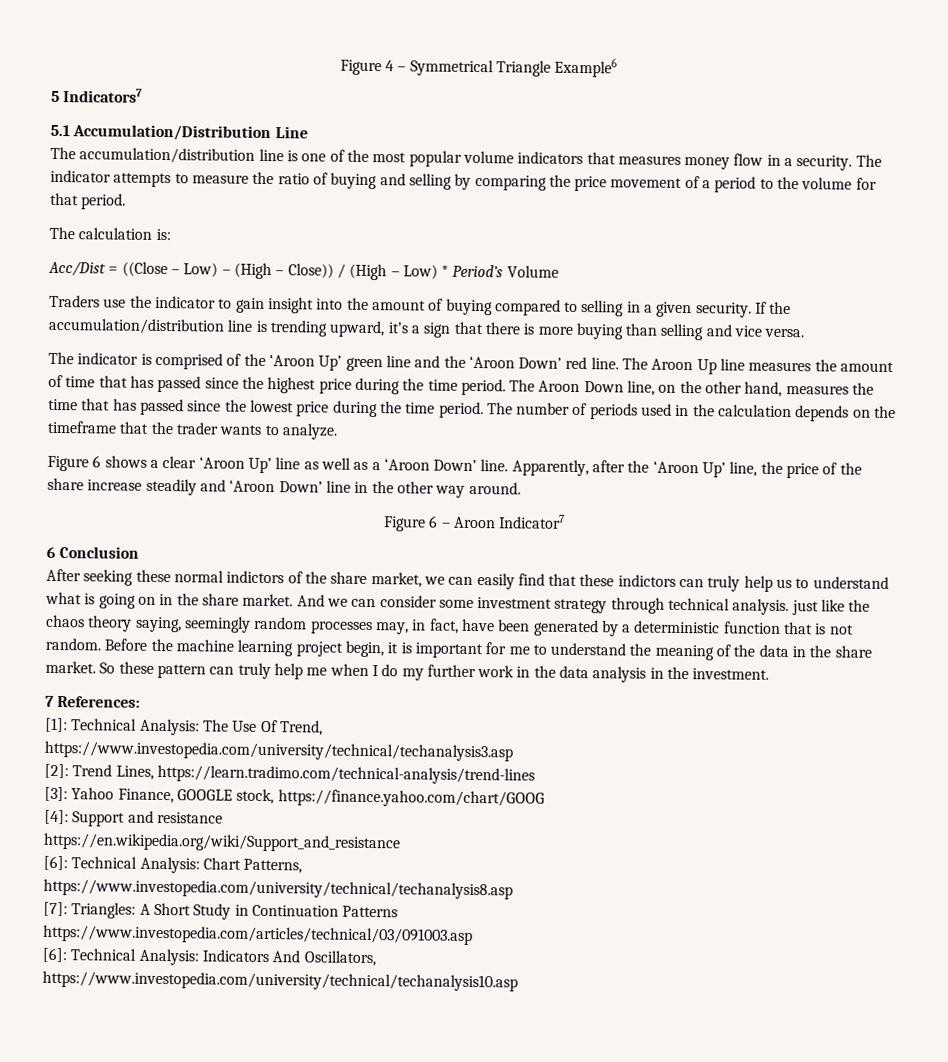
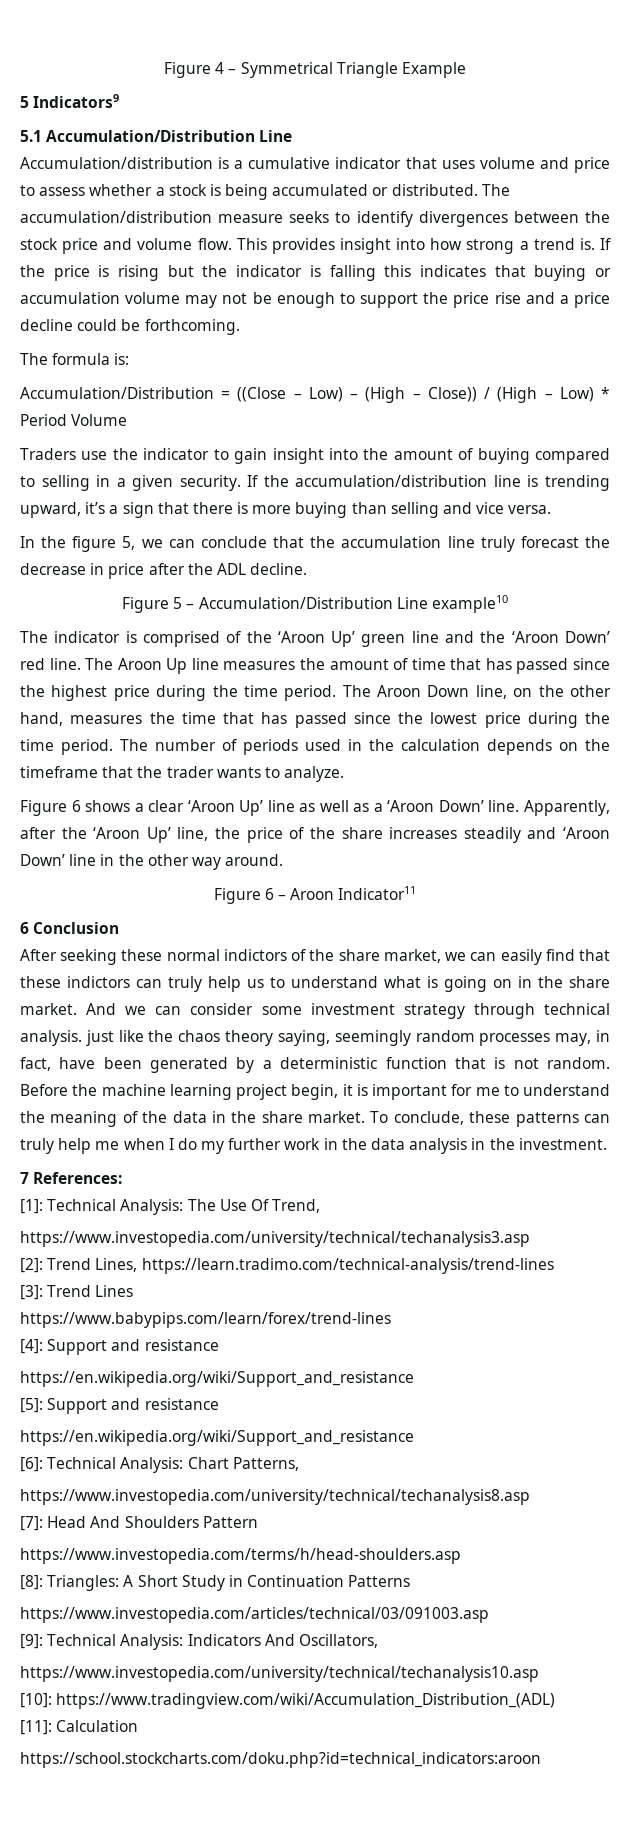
[554,57,618,78] [51,88,144,103] Example6 // 5 Indicators7 -> [401,62,466,78] [20,94,120,108] Example // 5 Indicators9
[50,146,882,171] [50,169,877,193] [50,192,127,210] [49,226,153,240] The accumulation/distribution line is one of the most popular volume indicators that measures money flow in a security. The indicator attempts to measure the ratio of buying and selling by comparing the price movement of a period to the volume for that period. // The calculation -> [20,157,611,173] [20,184,510,200] [20,211,610,227] [20,238,611,254] [20,265,611,281] [20,292,610,308] [20,319,240,335] [20,353,111,365] Accumulation/distribution is a cumulative indicator that uses volume and price to assess whether a stock is being accumulated or distributed. The accumulation/distribution measure seeks to identify divergences between the stock price and volume flow. This provides insight into how strong a trend is. If the price is rising but the indicator is falling this indicates that buying or accumulation volume may not be enough to support the price rise and a price decline could be forthcoming. // The formula
[48,260,106,277] Acc/Dist -> [20,387,214,399] Accumulation/Distribution
[452,264,504,278] Period’s -> [20,414,67,426] Period
(805, 333) none -> [20,536,610,552] [20,563,308,579] [122,595,508,613] // In the figure 5, we can conclude that the accumulation line truly forecast the decrease in price after the ADL decline. // Figure 5 – Accumulation/Distribution Line example10
[87,479,143,491] increase -> [389,827,458,839] increases
[499,514,566,529] Indicator7 -> [338,886,417,900] Indicator11
[99,661,206,679] So these pattern -> [370,1111,579,1127] To conclude, these patterns
[71,787,545,808] Yahoo Finance, GOOGLE stock, https://finance.yahoo.com/chart/GOOG -> [47,1285,134,1297] [20,1312,391,1328] Trend Lines // https://www.babypips.com/learn/forex/trend-lines
(401, 842) none -> [20,1398,219,1414] [20,1430,414,1446] // [5]: Support and resistance // https://en.wikipedia.org/wiki/Support_and_resistance
(68, 909) none -> [47,1516,258,1528] [20,1548,461,1564] [20,1575,43,1590] Head And Shoulders Pattern // https://www.investopedia.com/terms/h/head-shoulders.asp // [8]:
[42,947,67,963] [6]: -> [20,1634,43,1649] [9]:
(518, 981) none -> [20,1693,556,1709] [20,1720,139,1735] [20,1752,541,1768] // [10]: https://www.tradingview.com/wiki/Accumulation_Distribution_(ADL) // [11]: Calculation // https://school.stockcharts.com/doku.php?id=technical_indicators:aroon

